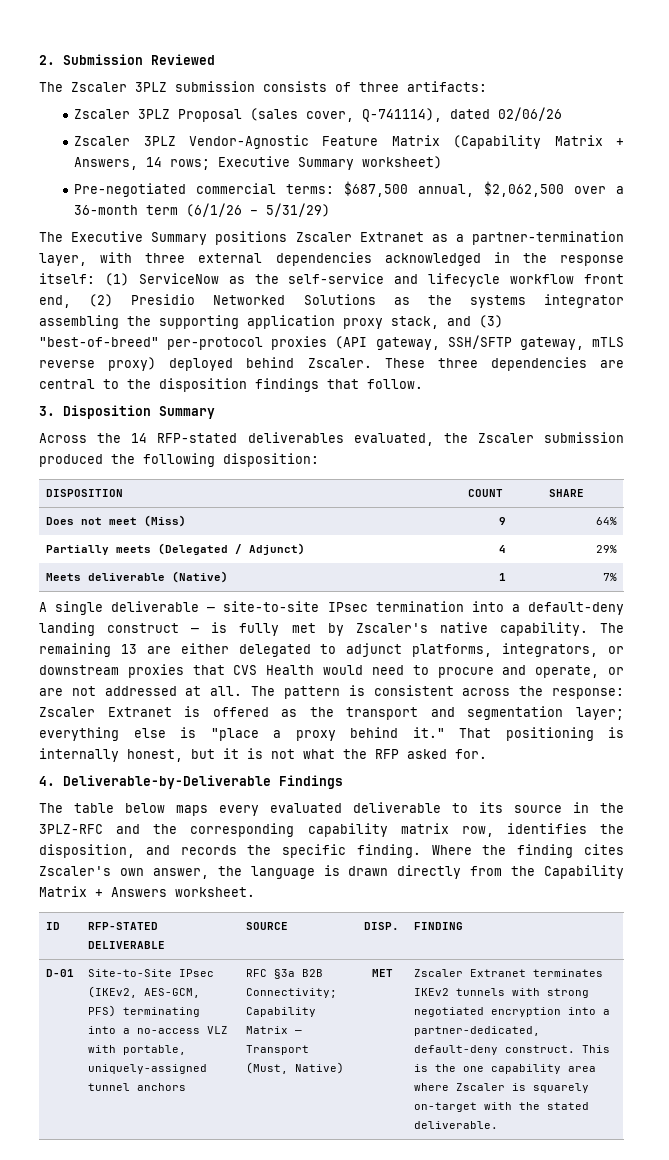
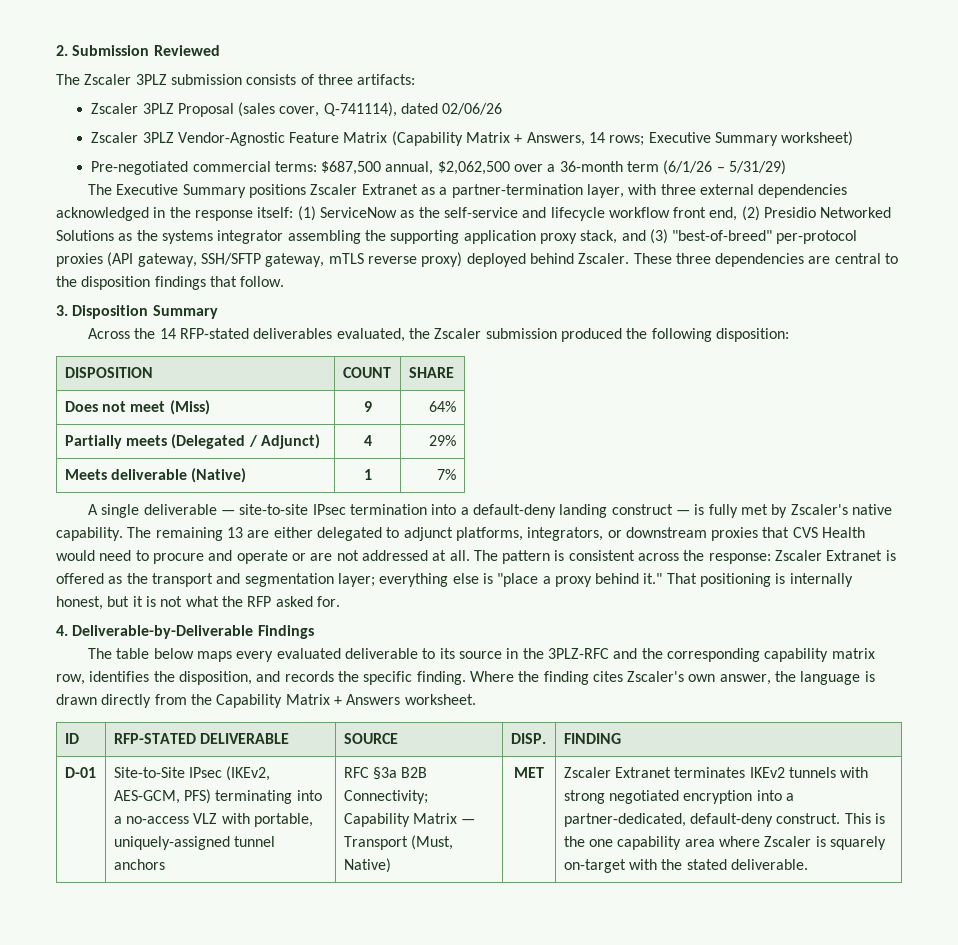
[535,665,600,678] operate, -> [236,550,288,564] operate

